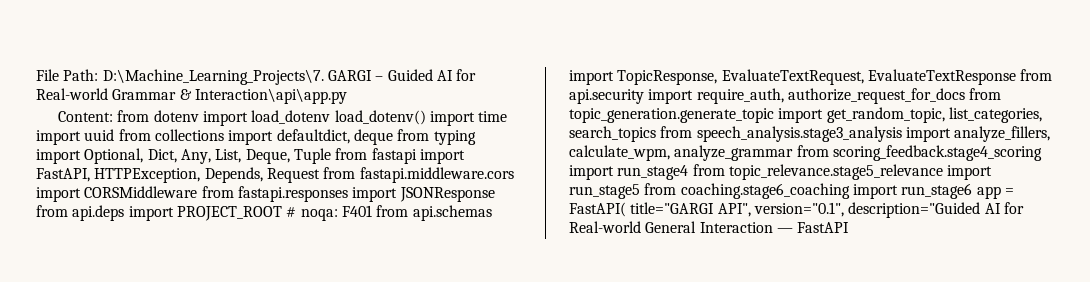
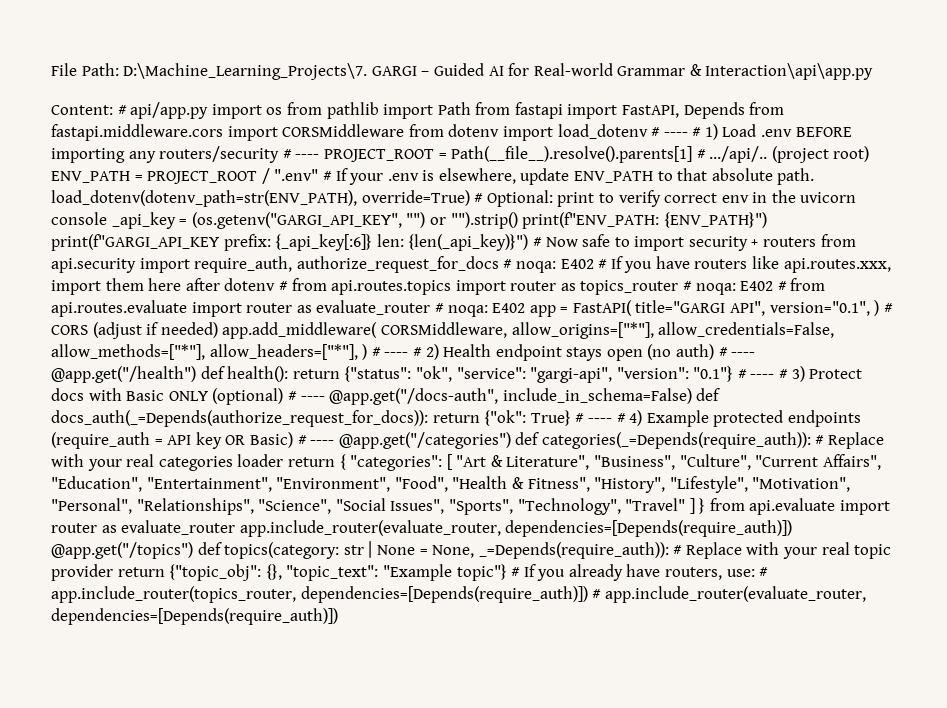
[117,110,508,126] [36,129,476,145] [36,148,331,164] from dotenv import load_dotenv load_dotenv() import time import uuid from collections import defaultdict, deque from typing import Optional, Dict, Any, List, Deque, Tuple -> [117,102,471,119] # api/app.py import os from pathlib import Path
[94,167,320,183] HTTPException, Depends, Request -> [683,102,745,119] Depends
[237,186,495,202] [36,205,492,221] [569,69,1016,85] fastapi.responses import JSONResponse from api.deps import PROJECT_ROOT # noqa: F401 from api.schemas import TopicResponse, EvaluateTextRequest, EvaluateTextResponse -> [448,124,852,141] [51,146,870,163] [51,168,815,185] [51,190,857,207] [51,212,767,229] [51,234,817,251] dotenv import load_dotenv # ---- # 1) Load .env BEFORE importing any routers/security # ---- PROJECT_ROOT = Path(__file__).resolve().parents[1] # .../api/.. (project root) ENV_PATH = PROJECT_ROOT / ".env" # If your .env is elsewhere, update ENV_PATH to that absolute path. load_dotenv(dotenv_path=str(ENV_PATH), override=True) # Optional: print to verify correct env in the uvicorn console _api_key = (os.getenv("GARGI_API_KEY", "") or "").strip() print(f"ENV_PATH: {ENV_PATH}") print(f"GARGI_API_KEY prefix: {_api_key[:6]} len: {len(_api_key)}") # Now safe to import security + routers
[969,88,1002,100] [569,107,1042,123] [569,126,1051,142] [569,145,1042,161] [569,164,993,180] [569,183,973,199] from topic_generation.generate_topic import get_random_topic, list_categories, search_topics from speech_analysis.stage3_analysis import analyze_fillers, calculate_wpm, analyze_grammar from scoring_feedback.stage4_scoring import run_stage4 from topic_relevance.stage5_relevance import run_stage5 from coaching.stage6_coaching import run_stage6 -> [503,256,891,273] [51,278,826,295] [51,300,526,317] # noqa: E402 # If you have routers like api.routes.xxx, import them here after dotenv # from api.routes.topics import router as topics_router # noqa: E402 # from api.routes.evaluate import router as evaluate_router # noqa: E402
[848,202,1024,218] [569,221,850,233] description="Guided AI for Real-world General Interaction — FastAPI -> [874,300,893,316] [51,322,835,339] [51,344,756,361] [51,366,863,383] [51,388,721,405] [51,410,861,427] [51,432,885,449] [51,454,881,471] [51,476,851,493] [51,498,891,515] [51,520,793,537] [51,541,892,559] [51,564,769,581] [51,586,866,603] [51,608,338,625] ) # CORS (adjust if needed) app.add_middleware( CORSMiddleware, allow_origins=["*"], allow_credentials=False, allow_methods=["*"], allow_headers=["*"], ) # ---- # 2) Health endpoint stays open (no auth) # ---- @app.get("/health") def health(): return {"status": "ok", "service": "gargi-api", "version": "0.1"} # ---- # 3) Protect docs with Basic ONLY (optional) # ---- @app.get("/docs-auth", include_in_schema=False) def docs_auth(_=Depends(authorize_request_for_docs)): return {"ok": True} # ---- # 4) Example protected endpoints (require_auth = API key OR Basic) # ---- @app.get("/categories") def categories(_=Depends(require_auth)): # Replace with your real categories loader return { "categories": [ "Art & Literature", "Business", "Culture", "Current Affairs", "Education", "Entertainment", "Environment", "Food", "Health & Fitness", "History", "Lifestyle", "Motivation", "Personal", "Relationships", "Science", "Social Issues", "Sports", "Technology", "Travel" ] } from api.evaluate import router as evaluate_router app.include_router(evaluate_router, dependencies=[Depends(require_auth)]) @app.get("/topics") def topics(category: str | None = None, _=Depends(require_auth)): # Replace with your real topic provider return {"topic_obj": {}, "topic_text": "Example topic"} # If you already have routers, use: # app.include_router(topics_router, dependencies=[Depends(require_auth)]) # app.include_router(evaluate_router, dependencies=[Depends(require_auth)])

